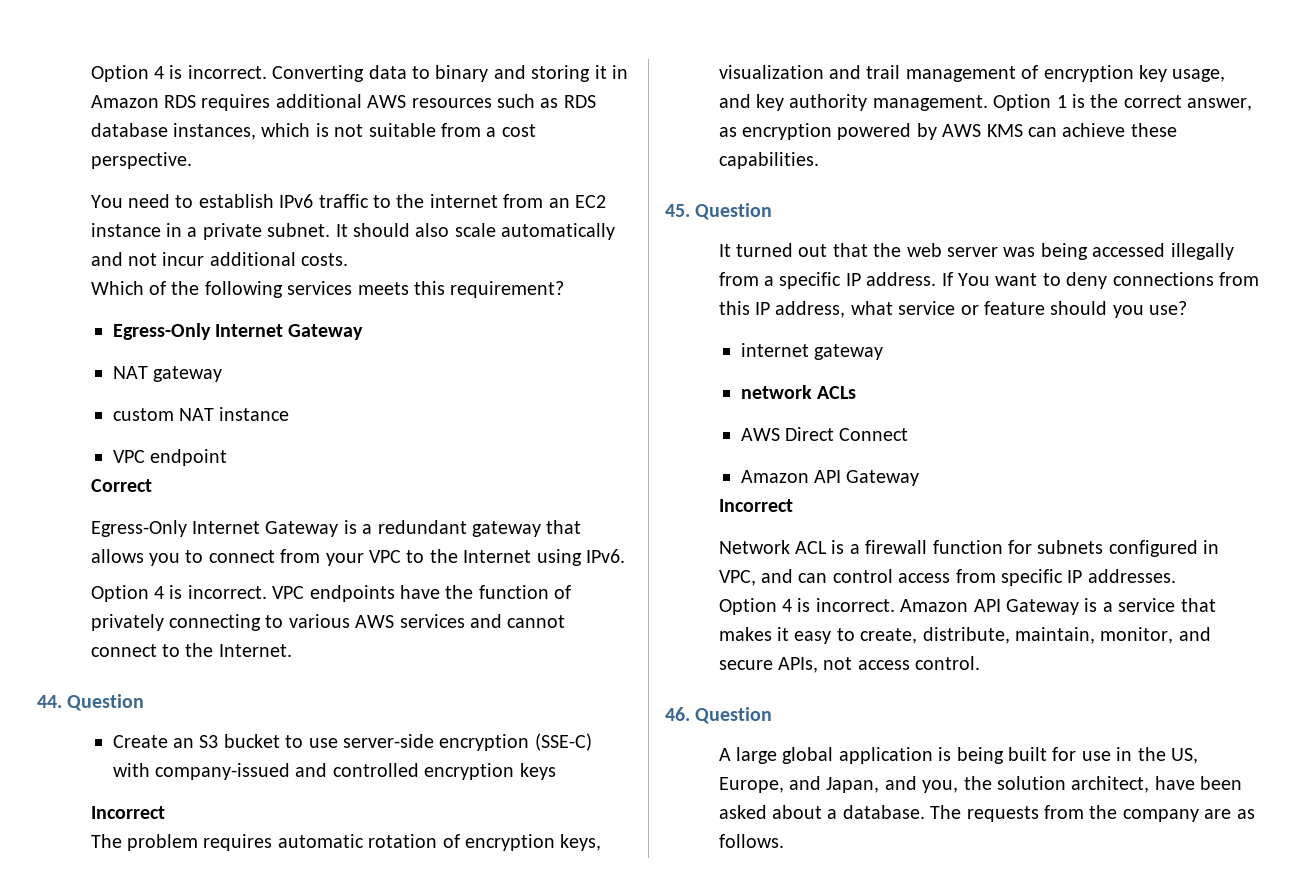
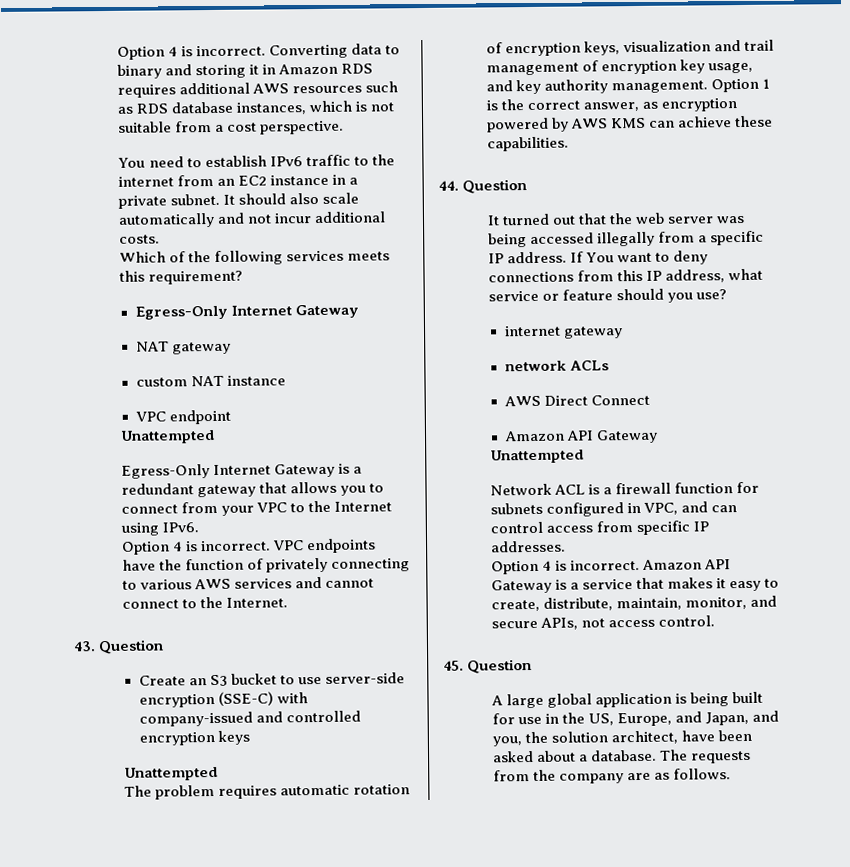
[90,479,152,492] Correct -> [119,429,215,444] Unattempted
[37,695,62,708] 44. -> [73,641,96,652] 43.
[90,806,165,819] Incorrect -> [123,766,218,781] Unattempted
[665,204,690,217] 45. -> [438,180,459,191] 44.
[718,499,793,512] Incorrect -> [489,449,584,464] Unattempted
[665,707,690,721] 46. -> [443,660,464,671] 45.

